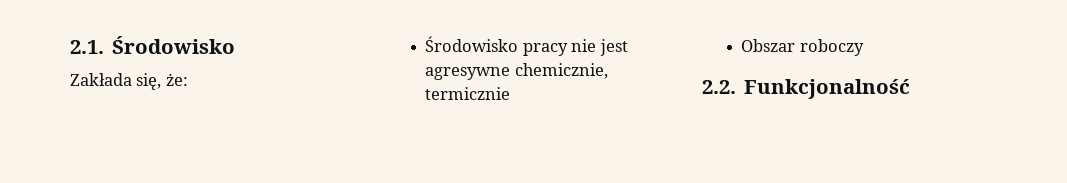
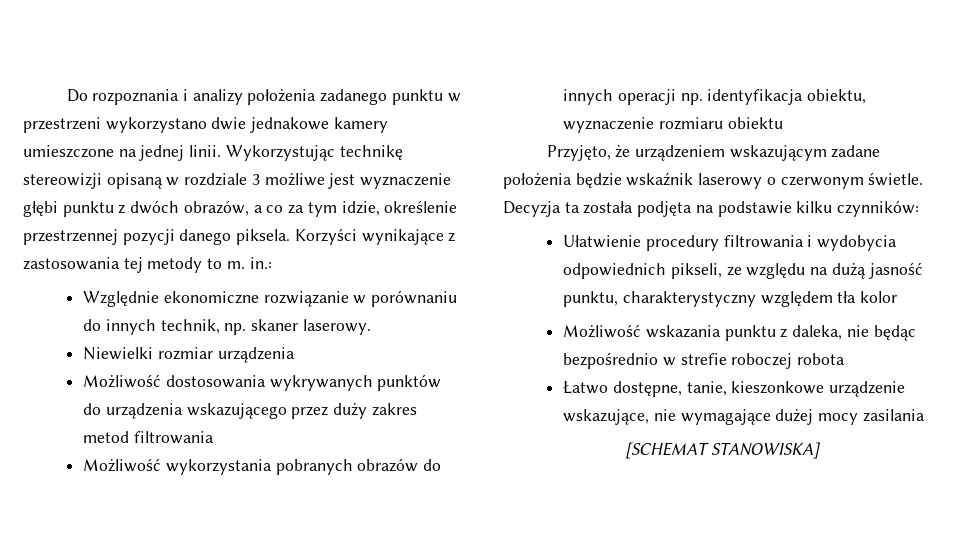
[70,36,236,54] [70,73,188,90] [425,36,628,56] [425,63,608,80] [425,87,511,100] [741,39,864,56] [702,79,911,99] 2.1. Środowisko // Zakłada się, że: // Środowisko pracy nie jest agresywne chemicznie, termicznie // Obszar roboczy // 2.2. Funkcjonalność -> [66,89,461,105] [23,117,388,133] [23,145,403,161] [23,173,452,189] [23,200,458,217] [23,228,456,245] [23,257,272,273] [83,290,458,307] [83,319,371,335] [83,347,295,363] [83,374,442,391] [83,403,417,419] [83,431,214,444] [83,458,442,475] [563,89,867,105] [563,117,783,133] [546,145,881,161] [503,172,924,189] [503,200,920,217] [563,235,898,251] [563,262,923,279] [563,291,898,307] [563,324,916,341] [563,352,846,369] [563,381,906,397] [563,409,925,425] [625,442,820,459] Do rozpoznania i analizy położenia zadanego punktu w przestrzeni wykorzystano dwie jednakowe kamery umieszczone na jednej linii. Wykorzystując technikę stereowizji opisaną w rozdziale 3 możliwe jest wyznaczenie głębi punktu z dwóch obrazów, a co za tym idzie, określenie przestrzennej pozycji danego piksela. Korzyści wynikające z zastosowania tej metody to m. in.: // Względnie ekonomiczne rozwiązanie w porównaniu do innych technik, np. skaner laserowy. // Niewielki rozmiar urządzenia // Możliwość dostosowania wykrywanych punktów do urządzenia wskazującego przez duży zakres metod filtrowania // Możliwość wykorzystania pobranych obrazów do innych operacji np. identyfikacja obiektu, wyznaczenie rozmiaru obiektu // Przyjęto, że urządzeniem wskazującym zadane położenia będzie wskaźnik laserowy o czerwonym świetle. Decyzja ta została podjęta na podstawie kilku czynników: // Ułatwienie procedury filtrowania i wydobycia odpowiednich pikseli, ze względu na dużą jasność punktu, charakterystyczny względem tła kolor // Możliwość wskazania punktu z daleka, nie będąc bezpośrednio w strefie roboczej robota // Łatwo dostępne, tanie, kieszonkowe urządzenie wskazujące, nie wymagające dużej mocy zasilania // [SCHEMAT STANOWISKA]

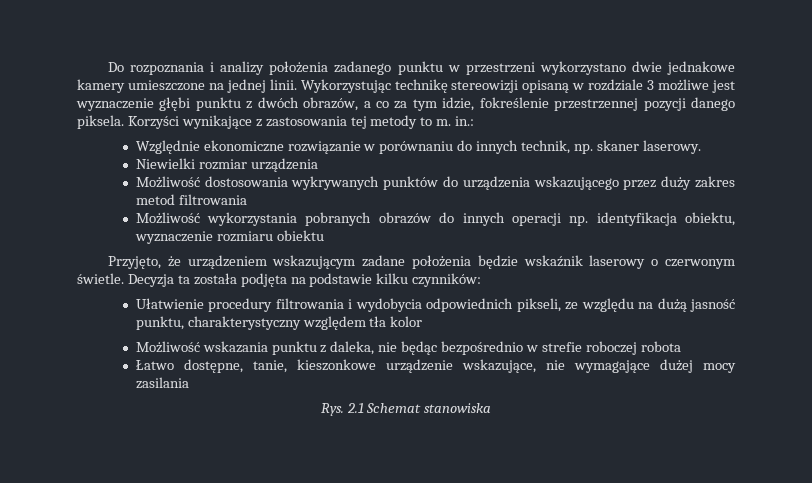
[384,200,458,213] określenie -> [479,97,549,108] fokreślenie
[625,442,820,459] [SCHEMAT STANOWISKA] -> [320,403,492,416] Rys. 2.1 Schemat stanowiska

